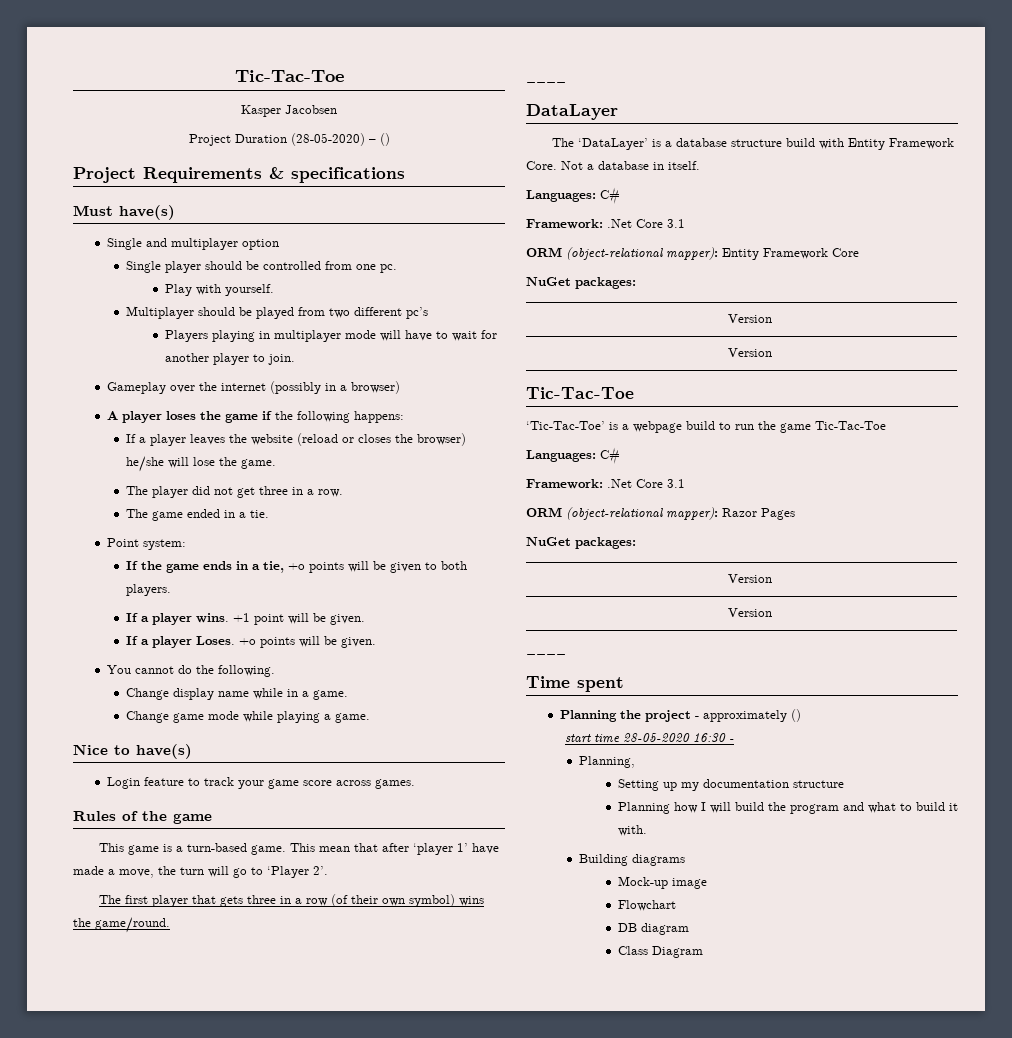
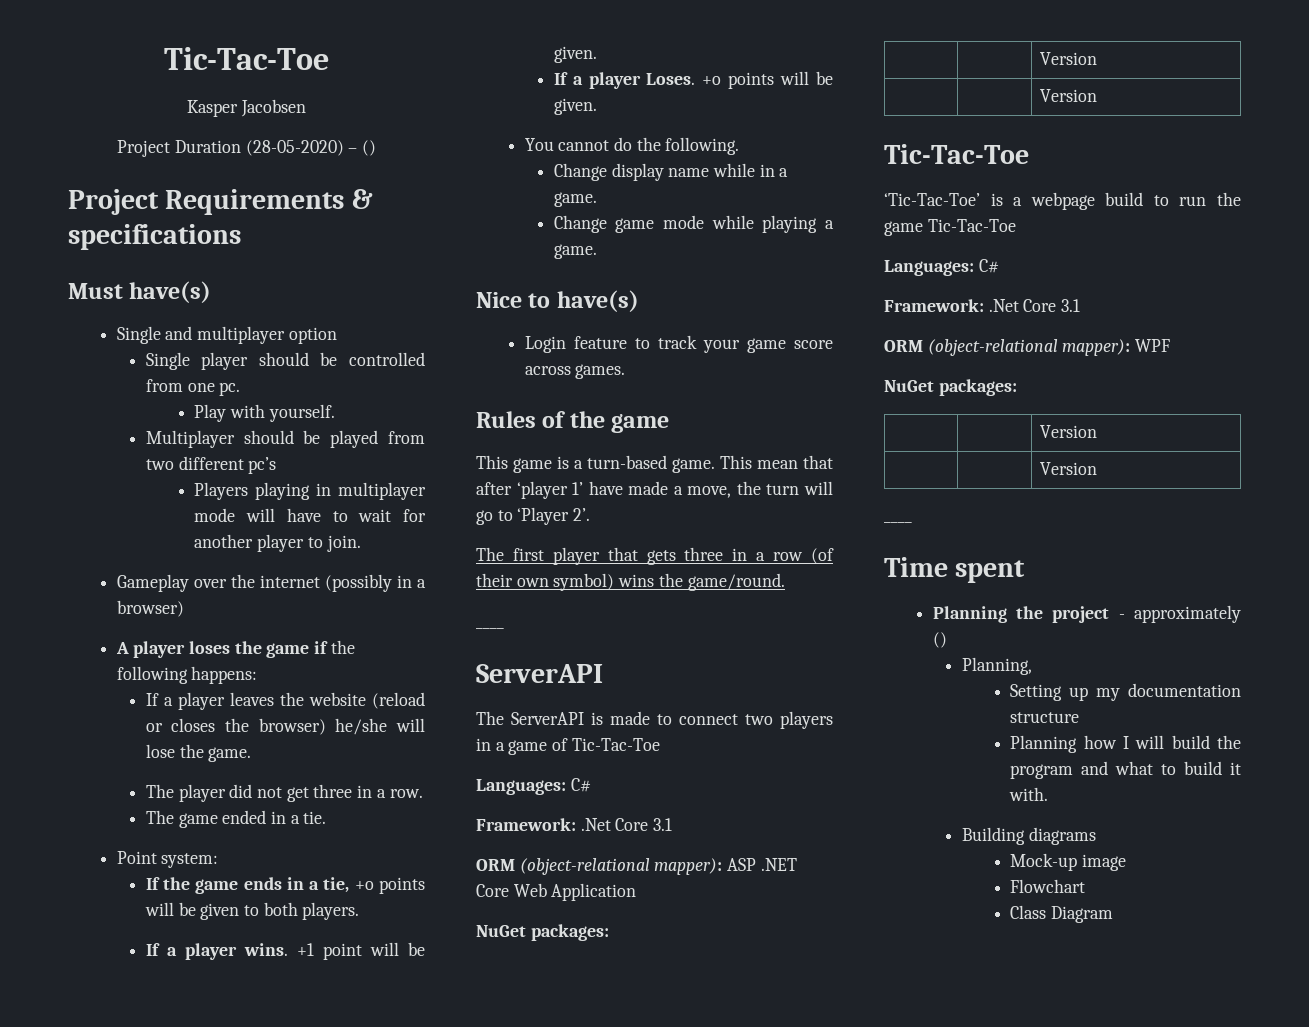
[526,104,618,120] [552,138,955,150] [526,161,700,170] [526,187,620,204] [526,219,685,229] [526,247,859,260] DataLayer // The ‘DataLayer’ is a database structure build with Entity Framework Core. Not a database in itself. // Languages: C# // Framework: .Net Core 3.1 // ORM (object-relational mapper): Entity Framework Core -> [476,664,603,683] [476,711,833,729] [476,738,660,755] [476,778,591,795] [476,818,673,831] [476,858,797,875] [476,883,637,901] ServerAPI // The ServerAPI is made to connect two players in a game of Tic-Tac-Toe // Languages: C# // Framework: .Net Core 3.1 // ORM (object-relational mapper): ASP .NET Core Web Application
[722,508,795,520] Razor Pages -> [1135,339,1171,352] WPF
[564,733,734,743] // start time 28-05-2020 16:30 - -> (947, 640) none
[617,923,689,935] // DB diagram -> (1086, 886) none

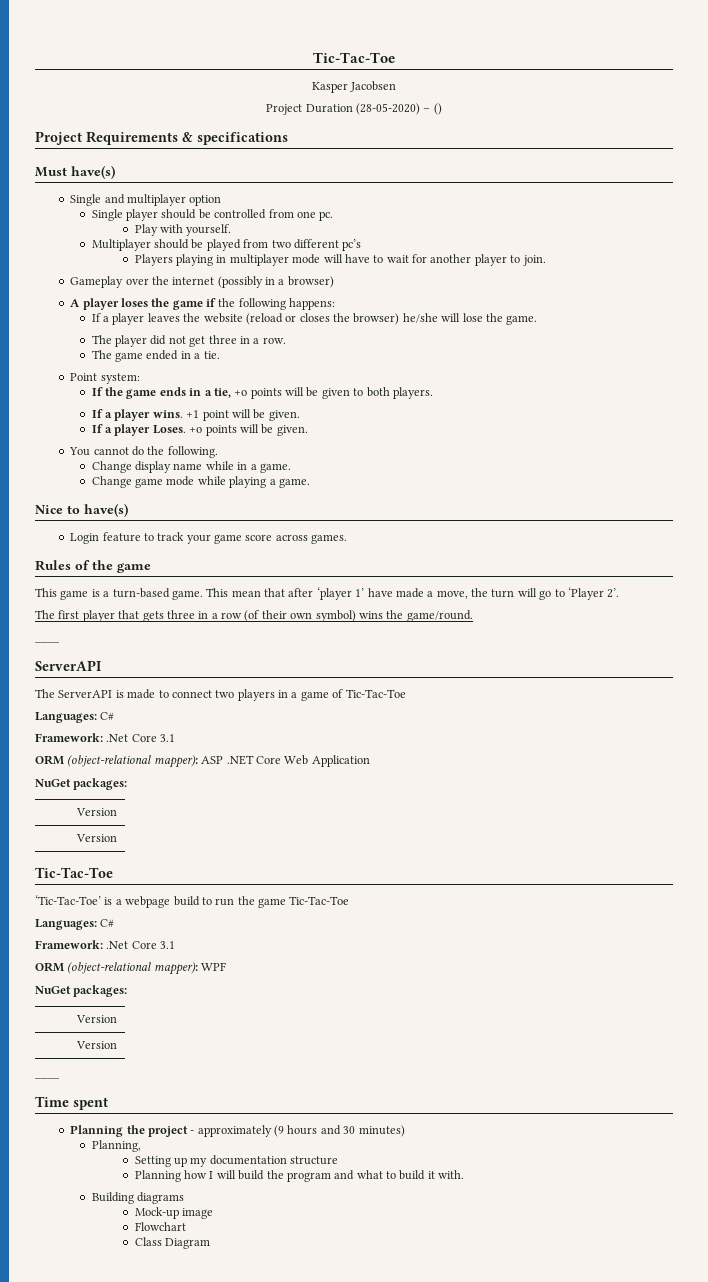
[932,632,947,648] () -> [274,1125,405,1137] (9 hours and 30 minutes)

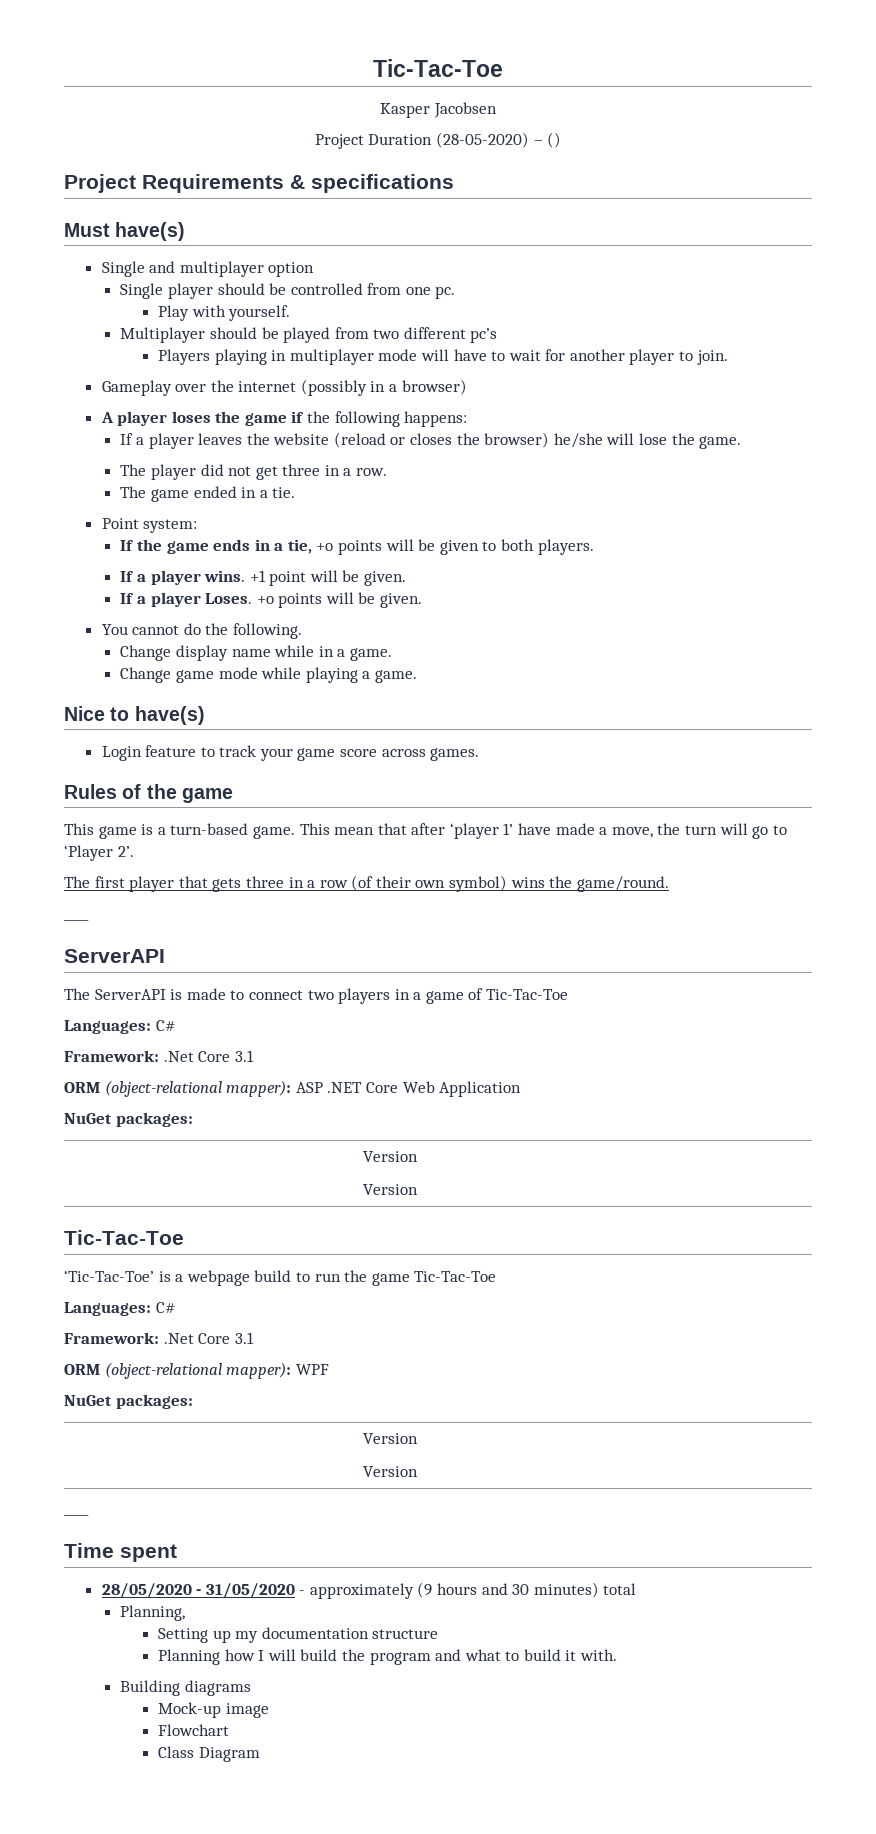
[70,1125,188,1137] Planning the project -> [101,1583,295,1598] 28/05/2020 - 31/05/2020
(405, 1131) none -> [603,1583,637,1595] total

